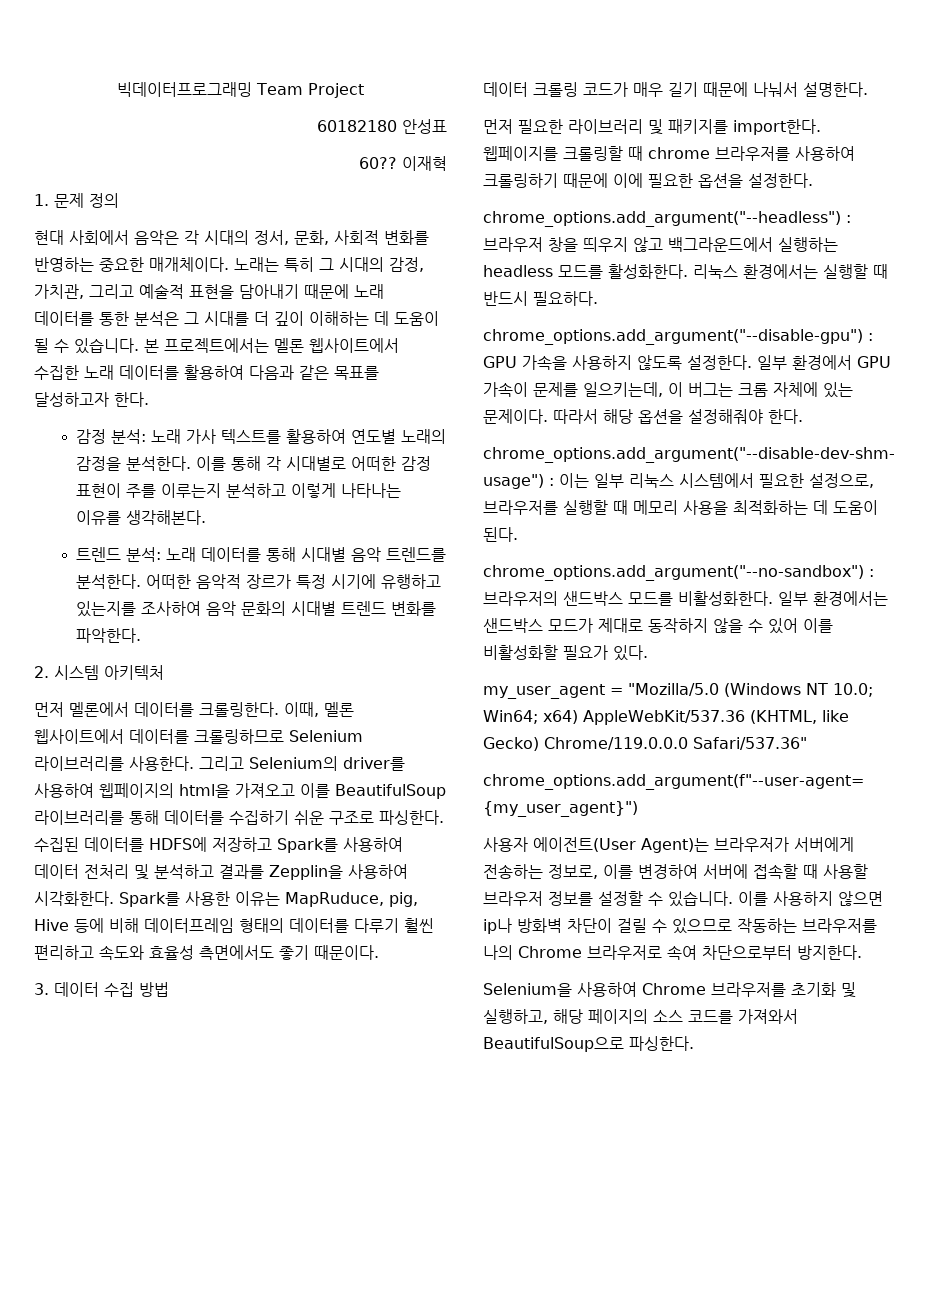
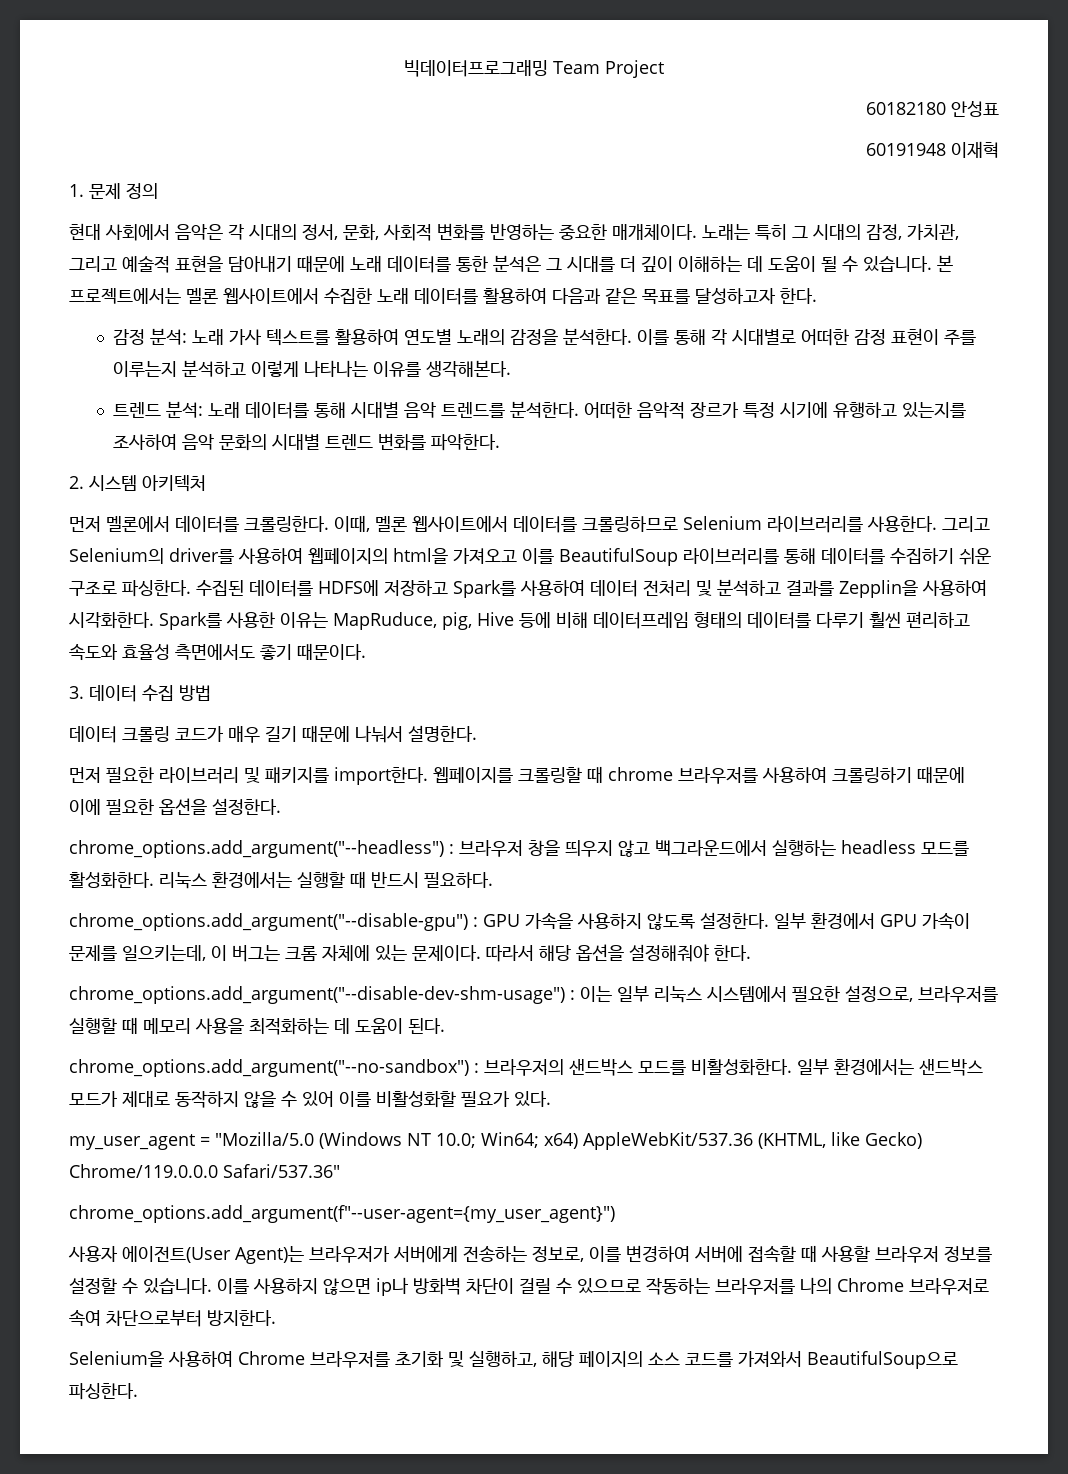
[359,157,397,169] 60?? -> [866,143,946,156] 60191948

